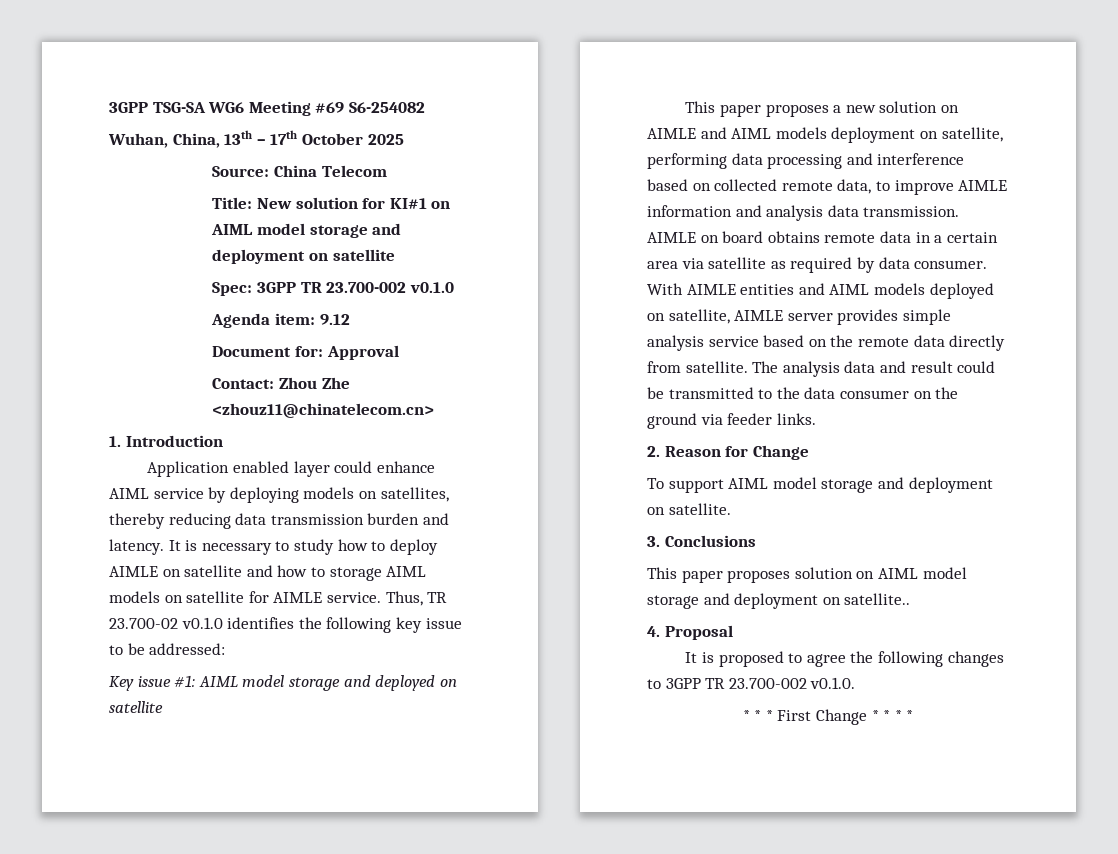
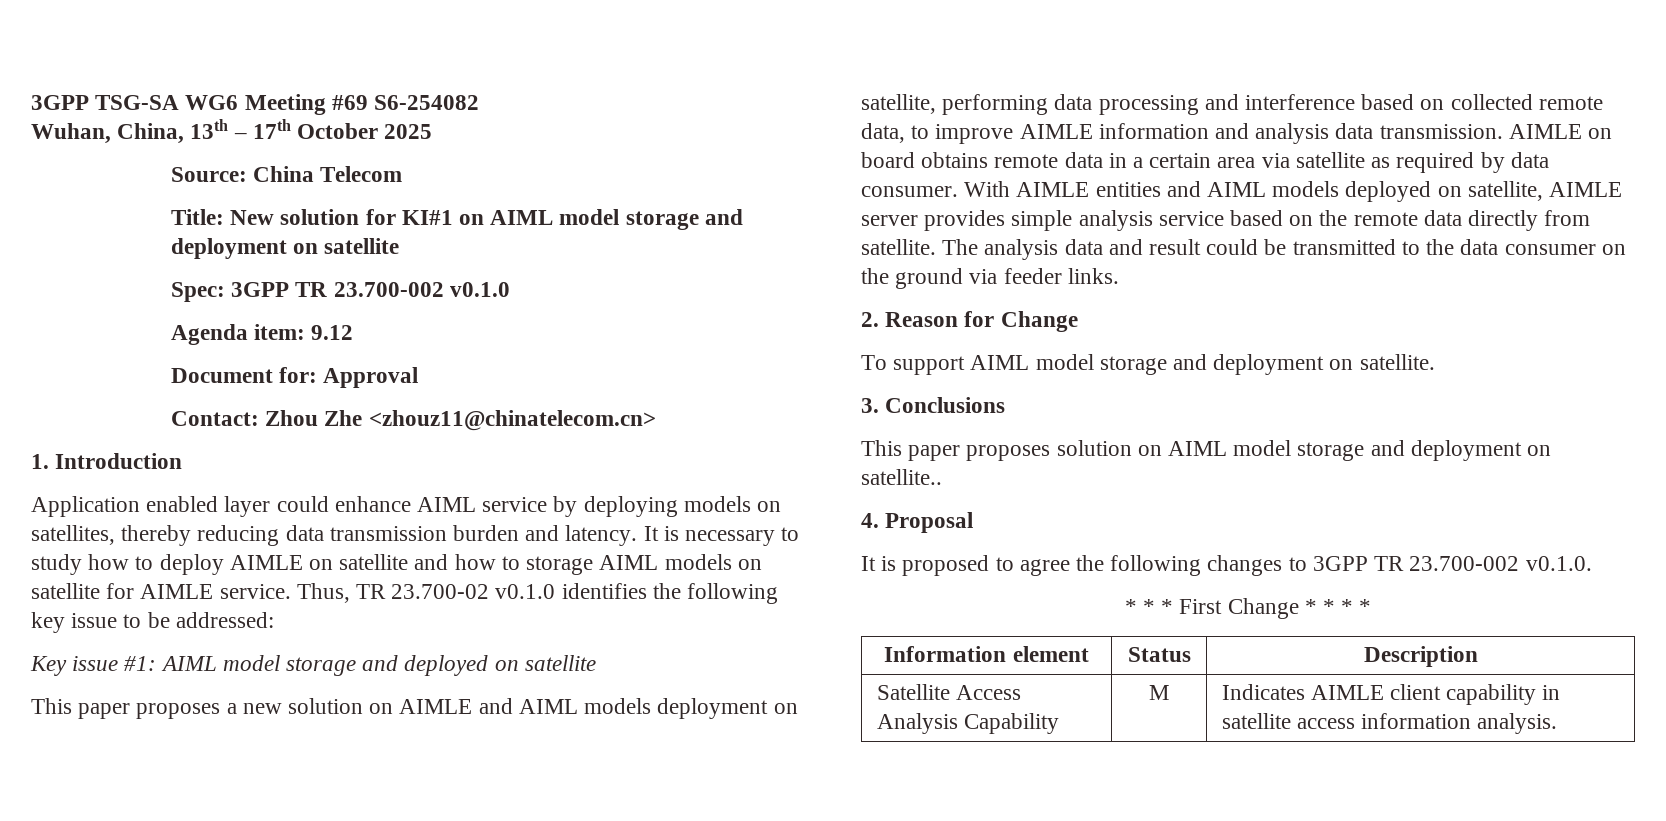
(914, 715) none -> [884,646,1089,662] [1127,647,1191,662] [1363,646,1478,667] [876,684,1021,700] [876,713,1059,734] [1149,685,1169,700] [1221,684,1561,705] [1221,713,1558,734] // Information element | Status | Description // Satellite Access Analysis Capability | M | Indicates AIMLE client capability in satellite access information analysis.

